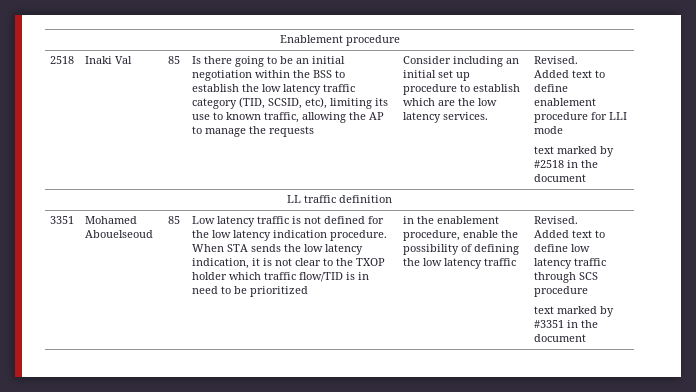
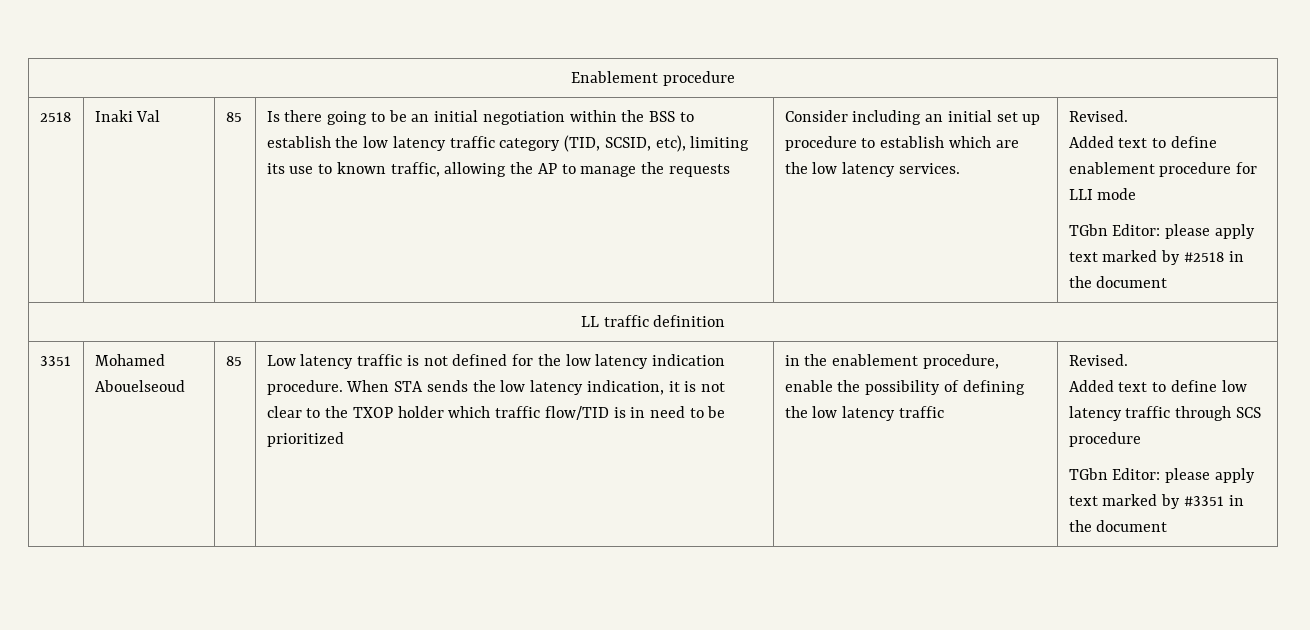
(564, 130) none -> [1068,224,1255,239] TGbn Editor: please apply
(589, 291) none -> [1068,468,1255,483] TGbn Editor: please apply

